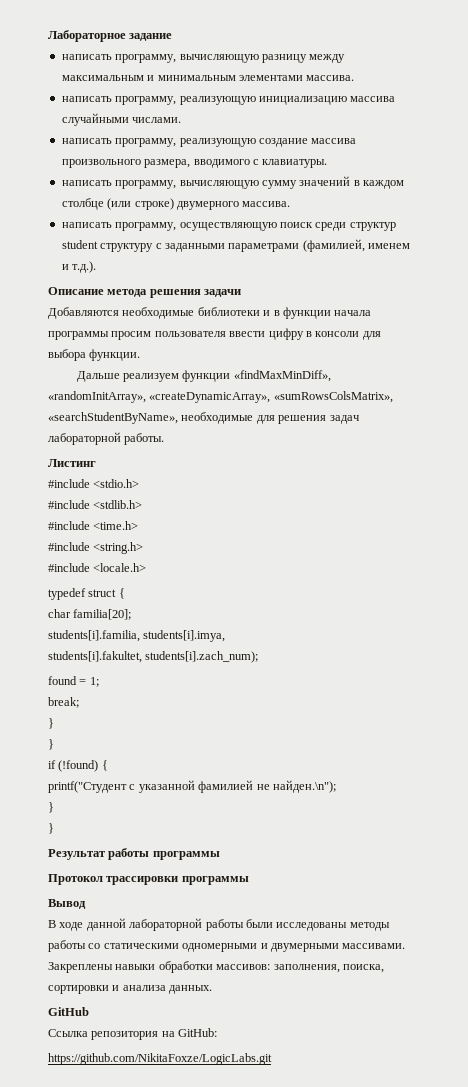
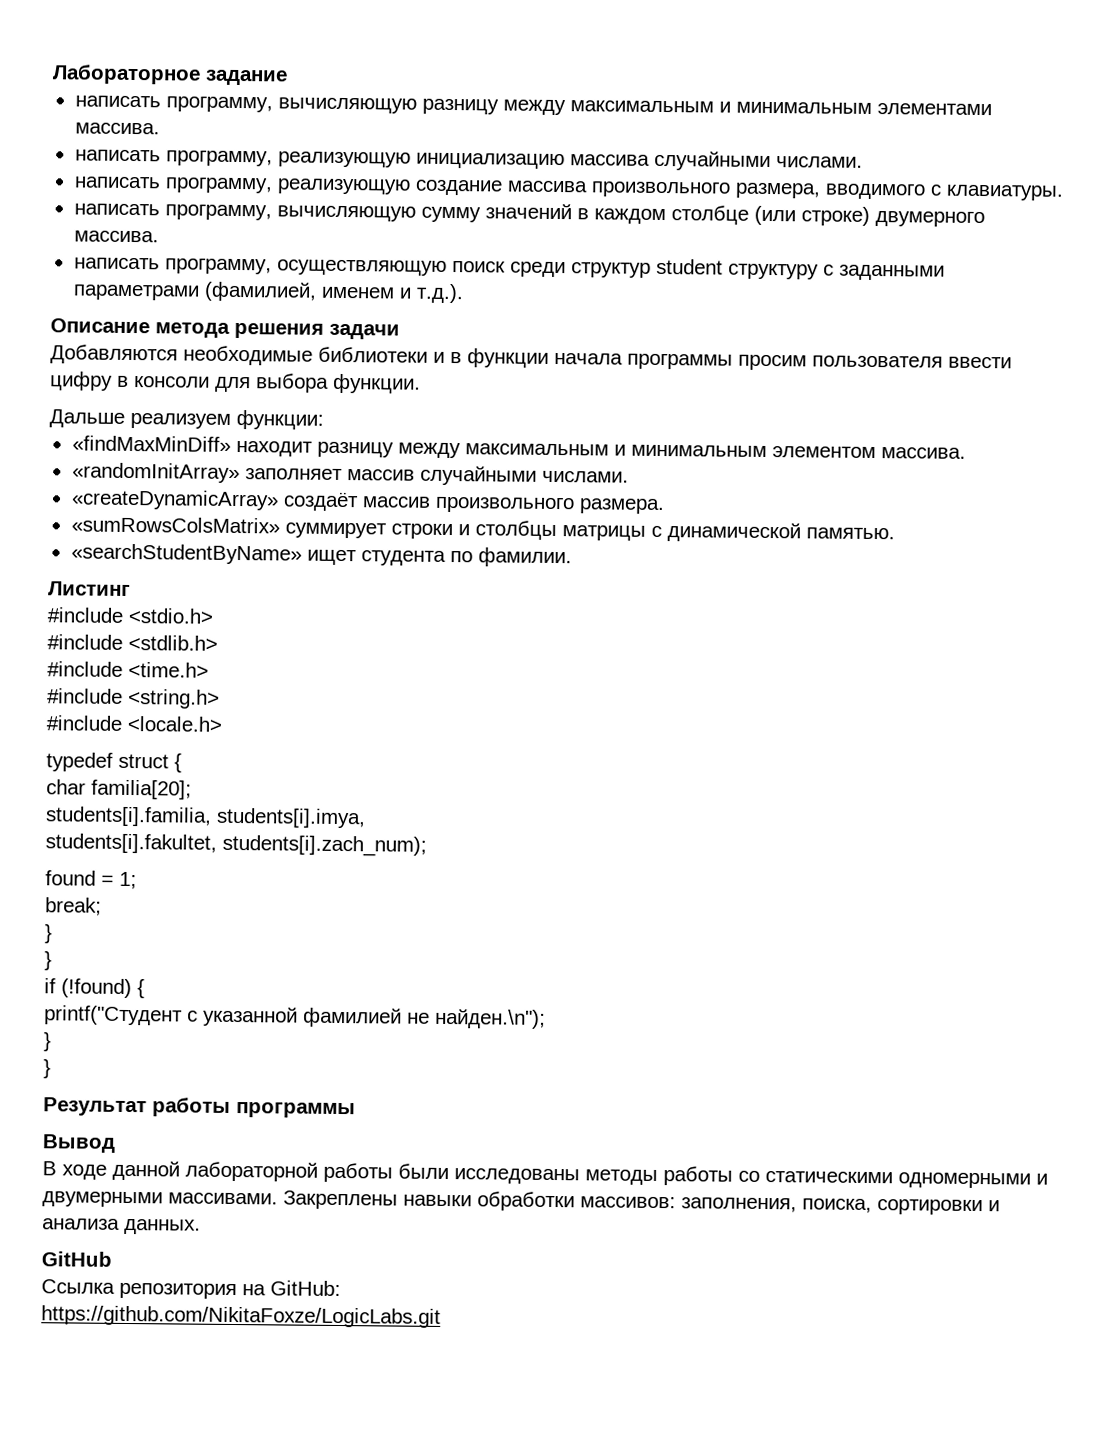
[182,370,331,382] [48,391,393,403] [48,412,359,424] [48,432,165,445] функции «findMaxMinDiff», «randomInitArray», «createDynamicArray», «sumRowsColsMatrix», «searchStudentByName», необходимые для решения задач лабораторной работы. -> [236,409,324,430] [71,435,966,459] [71,462,629,486] [70,489,665,515] [70,516,895,543] [70,543,572,568] функции: // «findMaxMinDiff» находит разницу между максимальным и минимальным элементом массива. // «randomInitArray» заполняет массив случайными числами. // «createDynamicArray» создаёт массив произвольного размера. // «sumRowsColsMatrix» суммирует строки и столбцы матрицы с динамической памятью. // «searchStudentByName» ищет студента по фамилии.
[48,874,249,885] // Протокол трассировки программы -> (356, 1110) none

